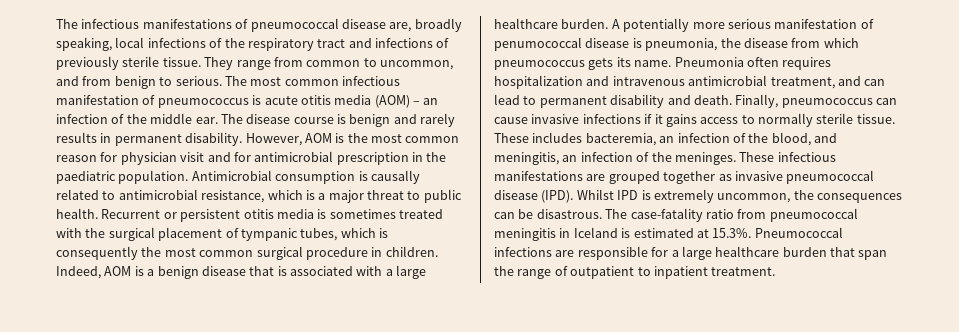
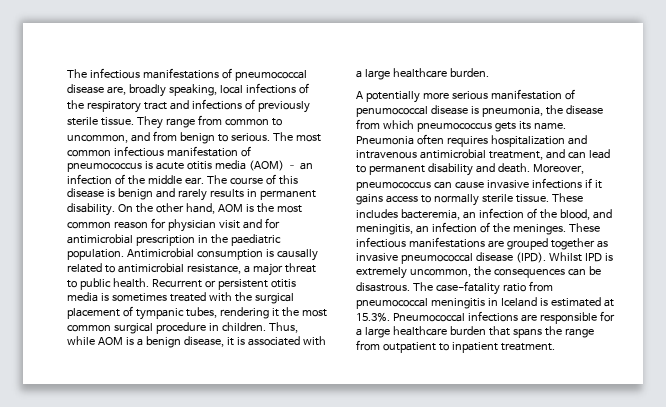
[246,114,334,124] disease course -> [229,174,298,185] [67,188,104,198] course of this disease
[245,133,302,146] However, -> [117,203,215,214] On the other hand,
[267,190,315,200] which is -> (241, 269) none
[340,228,388,238] [56,246,138,260] which is consequently -> [219,307,279,319] rendering it
[56,266,101,279] Indeed, -> [268,322,298,333] [67,336,95,345] Thus, while
[201,266,275,276] disease that -> [183,336,234,347] disease, it
(609, 24) none -> (489, 72) //
[735,94,779,108] Finally, -> [532,164,584,174] Moreover,
[858,250,888,260] span -> [512,328,542,338] spans
[554,266,568,276] of -> [356,340,380,351] from

